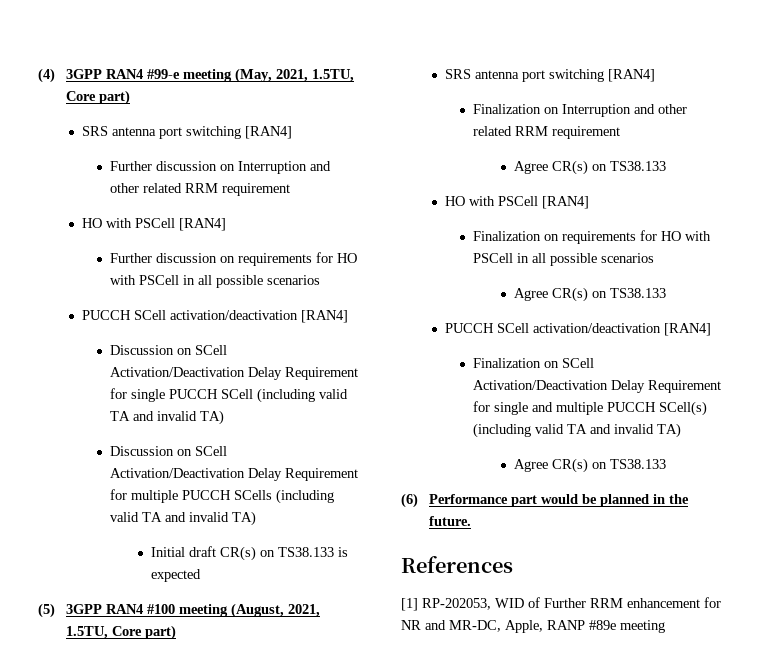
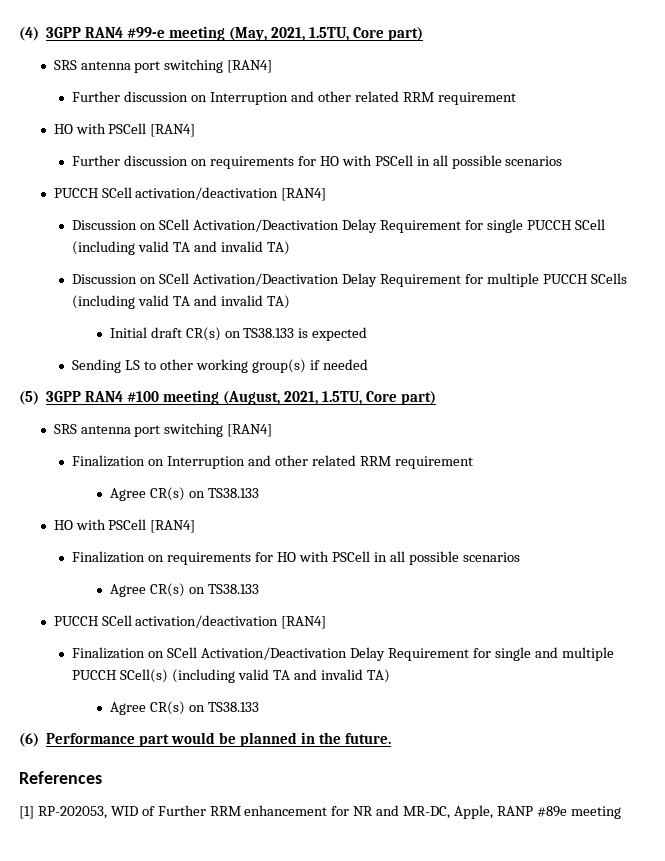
(201, 575) none -> [72,359,368,373] // Sending LS to other working group(s) if needed

